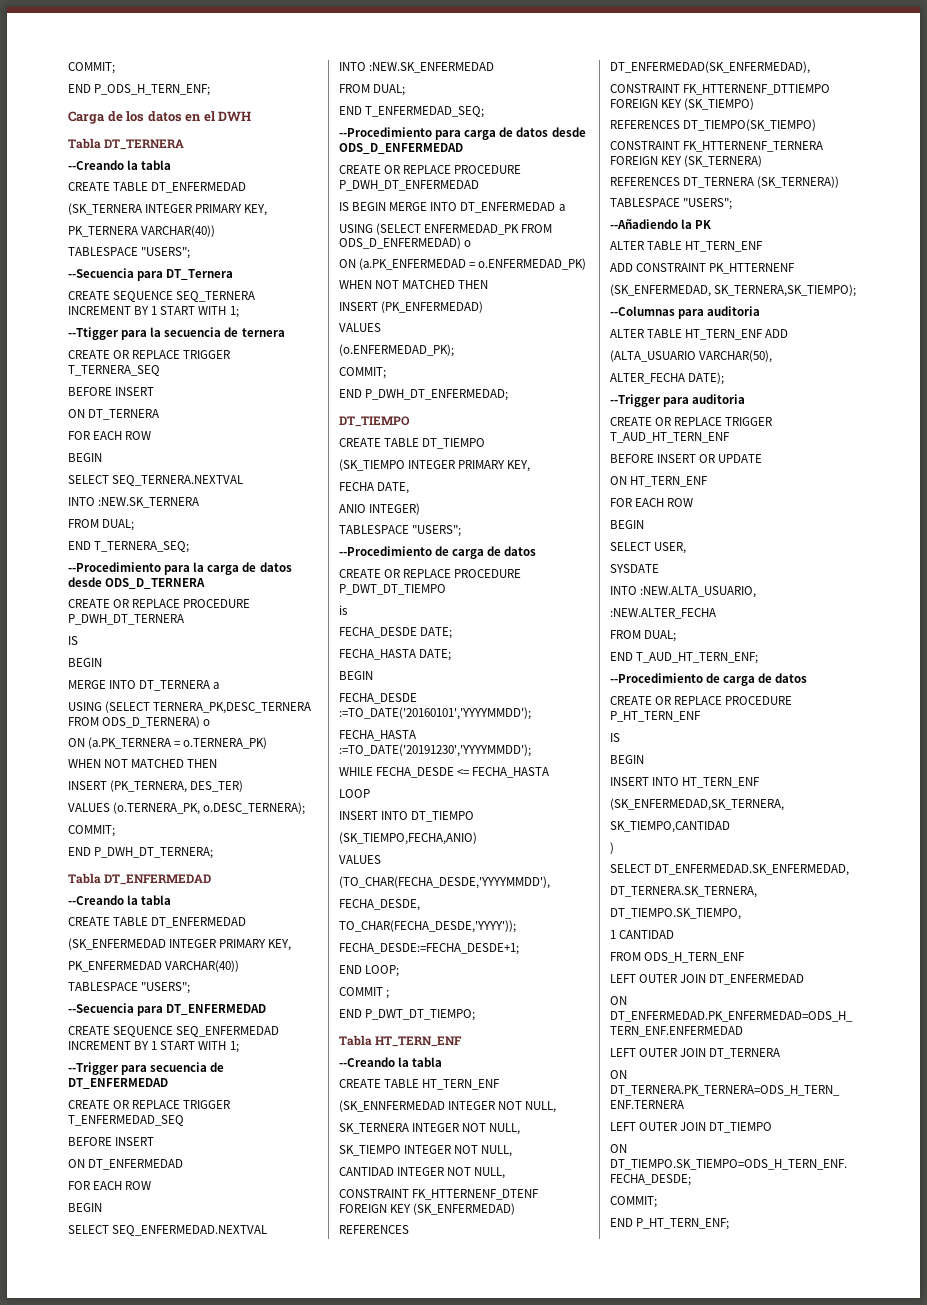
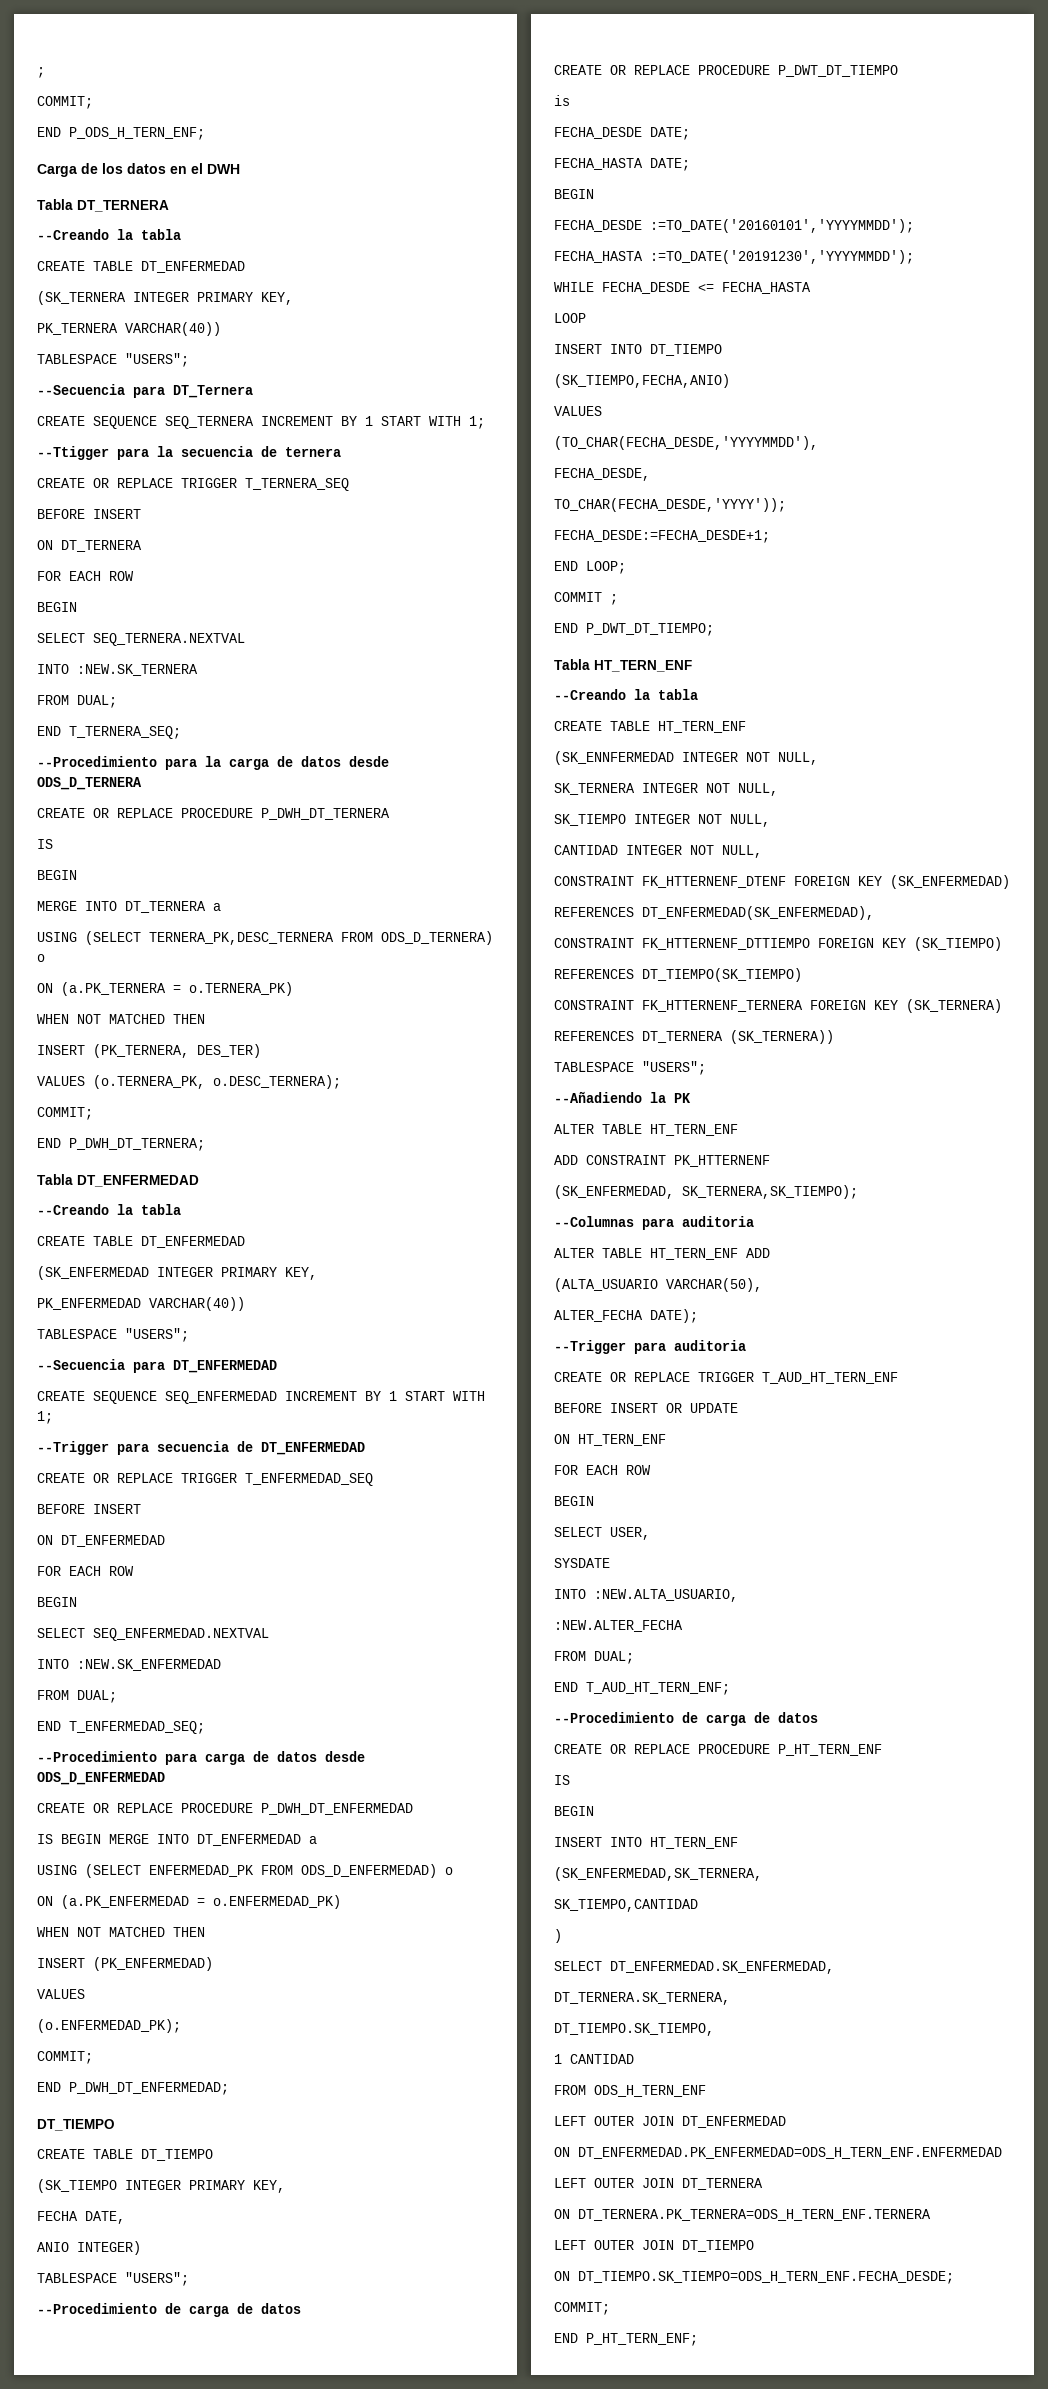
(68, 68) none -> [37,67,45,78] ; //

